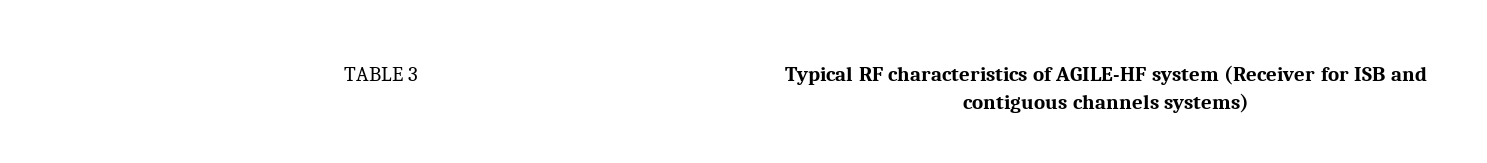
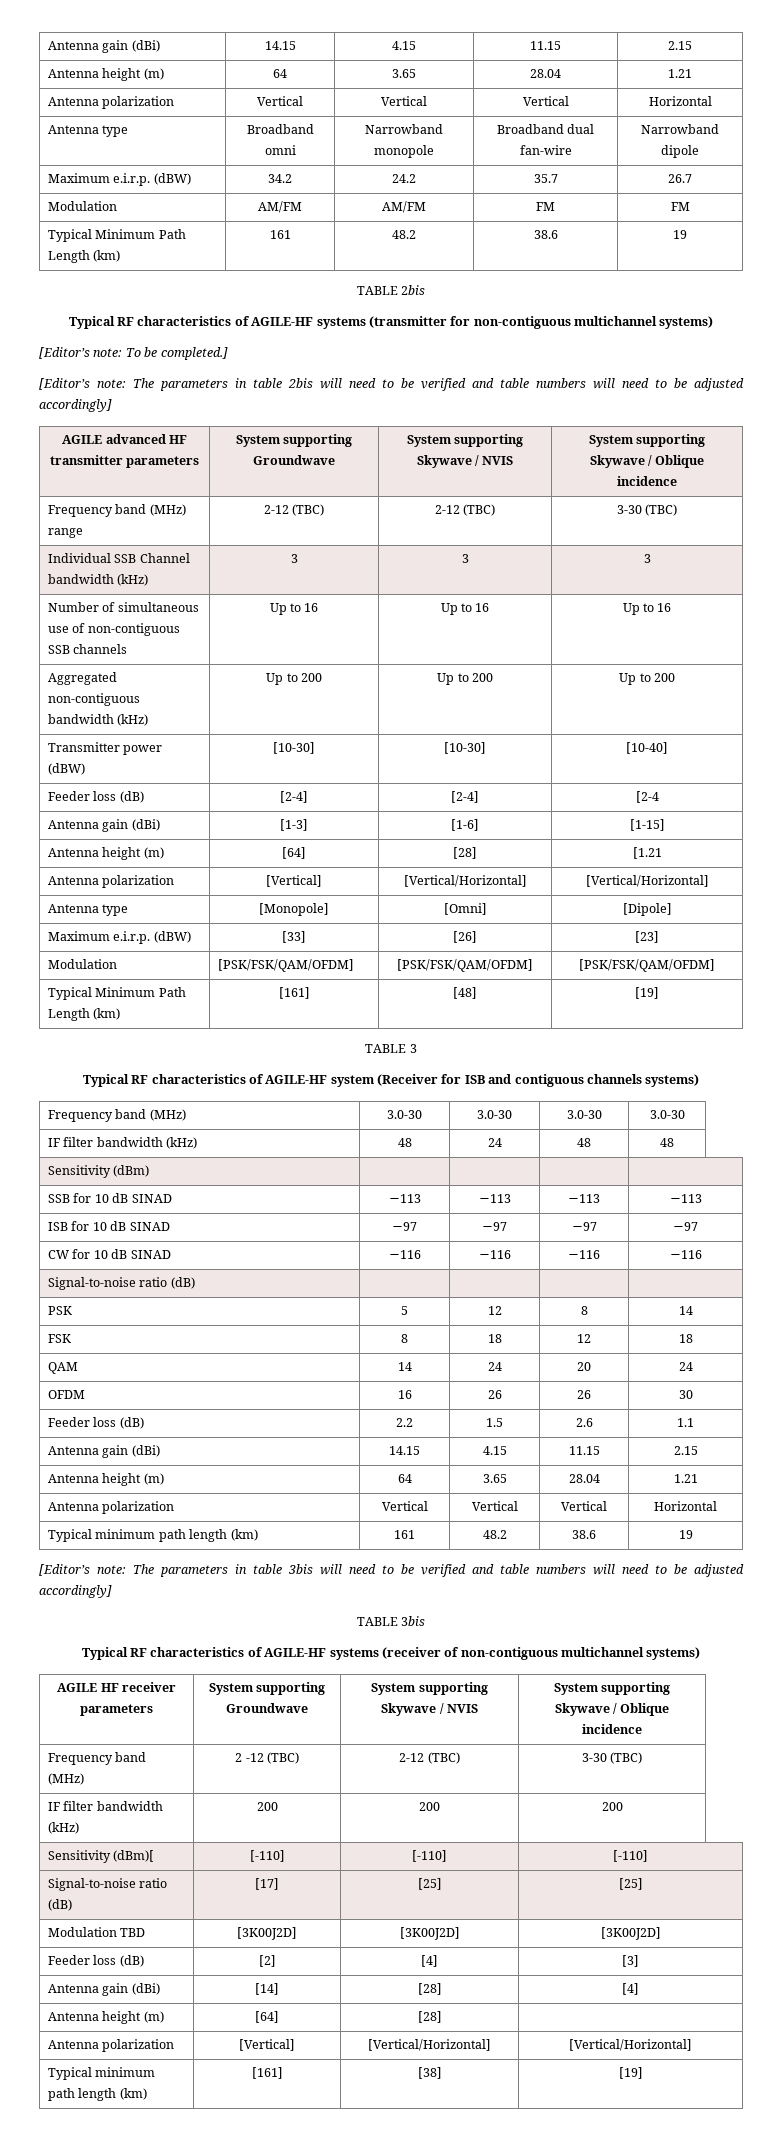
(343, 74) none -> [48,40,160,53] [264,41,296,50] [392,41,416,50] [530,41,561,50] [668,41,692,50] [48,68,164,81] [273,69,287,78] [392,69,416,78] [530,69,561,78] [668,69,692,78] [48,96,175,109] [257,96,303,106] [381,96,427,106] [522,96,569,106] [648,96,712,106] [48,125,129,137] [246,124,314,134] [264,145,296,155] [365,124,443,134] [374,145,434,158] [496,124,595,134] [519,145,572,155] [641,124,719,134] [661,145,699,158] [48,173,191,186] [268,174,292,183] [392,174,416,183] [533,174,558,183] [668,174,692,183] [48,201,118,211] [258,201,302,213] [382,201,426,213] [536,202,555,211] [670,202,690,211] [48,229,186,242] [48,250,121,263] [269,230,291,239] [392,230,416,239] [533,230,558,239] [673,230,687,239] [356,285,426,295] [68,316,714,329] [39,347,228,360] [39,378,744,391] [39,399,112,412] [62,434,187,444] [49,455,200,468] [235,434,353,447] [253,455,335,465] [406,434,524,447] [416,455,514,468] [588,434,706,447] [589,455,705,468] [617,476,677,486] [48,504,186,517] [48,528,84,538] [263,504,325,516] [434,504,496,516] [616,504,678,516] [48,553,190,563] [48,574,149,586] [290,554,298,563] [461,554,469,563] [643,554,651,563] [48,602,199,612] [48,623,180,636] [48,644,128,654] [269,603,319,615] [440,603,490,615] [622,603,672,615] [48,672,118,685] [48,693,141,706] [48,714,149,726] [266,673,322,685] [437,673,493,685] [619,673,675,685] [48,742,163,755] [48,763,86,775] [273,742,315,754] [444,742,486,754] [626,742,668,754] [48,791,144,803] [280,791,308,803] [451,791,479,803] [635,791,659,803] [48,819,160,832] [280,819,308,831] [451,819,479,831] [629,819,665,831] [48,847,164,860] [282,847,306,859] [453,847,477,859] [632,847,662,859] [48,875,175,888] [266,875,322,887] [403,875,527,887] [585,875,709,887] [48,904,129,916] [259,903,329,916] [443,903,487,915] [622,903,672,916] [48,931,191,944] [282,931,306,943] [453,931,477,943] [635,931,659,943] [48,959,118,969] [218,959,355,972] [397,959,533,972] [579,959,715,972] [48,987,186,1000] [48,1008,121,1021] [278,987,310,999] [453,987,477,999] [635,987,659,999] Antenna gain (dBi) | 14.15 | 4.15 | 11.15 | 2.15 // Antenna height (m) | 64 | 3.65 | 28.04 | 1.21 // Antenna polarization | Vertical | Vertical | Vertical | Horizontal // Antenna type | Broadband omni | Narrowband monopole | Broadband dual fan-wire | Narrowband dipole // Maximum e.i.r.p. (dBW) | 34.2 | 24.2 | 35.7 | 26.7 // Modulation | AM/FM | AM/FM | FM | FM // Typical Minimum Path Length (km) | 161 | 48.2 | 38.6 | 19 // TABLE 2bis // Typical RF characteristics of AGILE-HF systems (transmitter for non-contiguous multichannel systems) // [Editor’s note: To be completed.] // [Editor’s note: The parameters in table 2bis will need to be verified and table numbers will need to be adjusted accordingly] // AGILE advanced HF transmitter parameters | System supporting Groundwave | System supporting Skywave / NVIS | System supporting Skywave / Oblique incidence // Frequency band (MHz) range | 2-12 (TBC) | 2-12 (TBC) | 3-30 (TBC) // Individual SSB Channel bandwidth (kHz) | 3 | 3 | 3 // Number of simultaneous use of non-contiguous SSB channels | Up to 16 | Up to 16 | Up to 16 // Aggregated non-contiguous bandwidth (kHz) | Up to 200 | Up to 200 | Up to 200 // Transmitter power (dBW) | [10-30] | [10-30] | [10-40] // Feeder loss (dB) | [2-4] | [2-4] | [2-4 // Antenna gain (dBi) | [1-3] | [1-6] | [1-15] // Antenna height (m) | [64] | [28] | [1.21 // Antenna polarization | [Vertical] | [Vertical/Horizontal] | [Vertical/Horizontal] // Antenna type | [Monopole] | [Omni] | [Dipole] // Maximum e.i.r.p. (dBW) | [33] | [26] | [23] // Modulation | [PSK/FSK/QAM/OFDM] | [PSK/FSK/QAM/OFDM] | [PSK/FSK/QAM/OFDM] // Typical Minimum Path Length (km) | [161] | [48] | [19] //
(1250, 103) none -> [48,1109,186,1122] [387,1110,422,1119] [477,1110,512,1119] [566,1110,602,1119] [649,1110,685,1119] [48,1137,198,1149] [397,1138,412,1147] [487,1138,502,1147] [577,1138,591,1147] [660,1138,674,1147] [48,1165,150,1178] [48,1193,172,1203] [388,1194,421,1203] [478,1194,511,1203] [568,1194,600,1203] [669,1194,702,1203] [48,1221,170,1231] [392,1222,417,1231] [482,1222,507,1231] [571,1222,597,1231] [673,1222,698,1231] [48,1249,171,1259] [388,1250,421,1259] [478,1250,511,1259] [568,1250,600,1259] [669,1250,702,1259] [48,1277,195,1290] [48,1306,73,1315] [401,1306,408,1315] [487,1306,502,1315] [580,1306,588,1315] [678,1306,693,1315] [48,1334,72,1343] [401,1334,408,1343] [487,1334,502,1343] [577,1334,591,1343] [678,1334,693,1343] [48,1362,79,1374] [397,1362,412,1371] [487,1362,502,1371] [577,1362,591,1371] [678,1362,693,1371] [48,1390,86,1399] [397,1390,412,1399] [487,1390,502,1399] [577,1390,591,1399] [678,1390,693,1399] [48,1417,144,1429] [396,1418,413,1427] [486,1418,503,1427] [575,1418,593,1427] [677,1418,694,1427] [48,1445,160,1458] [389,1446,420,1455] [482,1446,507,1455] [568,1446,600,1455] [673,1446,698,1455] [48,1473,164,1486] [397,1474,412,1483] [482,1474,507,1483] [568,1474,600,1483] [673,1474,698,1483] [48,1501,175,1514] [381,1501,428,1511] [471,1501,518,1511] [561,1501,607,1511] [654,1501,717,1511] [48,1529,258,1542] [394,1530,415,1539] [482,1530,507,1539] [572,1530,596,1539] [678,1530,693,1539] [39,1564,744,1577] [39,1585,112,1598] [356,1616,426,1626] [81,1647,701,1660] [57,1682,176,1692] [80,1704,153,1716] [208,1682,326,1695] [226,1703,308,1713] [371,1682,488,1695] [381,1703,478,1716] [553,1682,671,1695] [554,1703,670,1716] [582,1724,642,1734] [48,1752,147,1765] [48,1773,85,1785] [235,1752,299,1764] [399,1752,460,1764] [581,1752,643,1764] [48,1801,163,1811] [48,1822,80,1834] [256,1802,278,1811] [419,1802,440,1811] [601,1802,623,1811] [48,1850,155,1863] [249,1850,285,1862] [412,1850,447,1862] [613,1850,648,1862] [48,1878,168,1891] [48,1899,73,1911] [255,1878,279,1890] [417,1878,442,1890] [618,1878,643,1890] [48,1927,146,1937] [237,1927,297,1940] [399,1927,460,1940] [600,1927,661,1940] [48,1955,144,1967] [258,1955,276,1967] [421,1955,438,1967] [622,1955,639,1967] [48,1983,160,1996] [255,1983,279,1995] [417,1983,442,1995] [622,1983,639,1995] [48,2011,164,2024] [255,2011,279,2023] [417,2011,442,2023] [48,2039,175,2052] [239,2039,295,2051] [368,2039,491,2051] [569,2039,692,2051] [48,2067,156,2080] [48,2088,147,2101] [251,2067,283,2079] [417,2067,442,2079] [618,2067,643,2079] // Frequency band (MHz) | 3.0-30 | 3.0-30 | 3.0-30 | 3.0-30 // IF filter bandwidth (kHz) | 48 | 24 | 48 | 48 // Sensitivity (dBm) | | | | // SSB for 10 dB SINAD | −113 | −113 | −113 | −113 // ISB for 10 dB SINAD | −97 | −97 | −97 | −97 // CW for 10 dB SINAD | −116 | −116 | −116 | −116 // Signal-to-noise ratio (dB) | | | | // PSK | 5 | 12 | 8 | 14 // FSK | 8 | 18 | 12 | 18 // QAM | 14 | 24 | 20 | 24 // OFDM | 16 | 26 | 26 | 30 // Feeder loss (dB) | 2.2 | 1.5 | 2.6 | 1.1 // Antenna gain (dBi) | 14.15 | 4.15 | 11.15 | 2.15 // Antenna height (m) | 64 | 3.65 | 28.04 | 1.21 // Antenna polarization | Vertical | Vertical | Vertical | Horizontal // Typical minimum path length (km) | 161 | 48.2 | 38.6 | 19 // [Editor’s note: The parameters in table 3bis will need to be verified and table numbers will need to be adjusted accordingly] // TABLE 3bis // Typical RF characteristics of AGILE-HF systems (receiver of non-contiguous multichannel systems) // AGILE HF receiver parameters | System supporting Groundwave | System supporting Skywave / NVIS | System supporting Skywave / Oblique incidence // Frequency band (MHz) | 2 -12 (TBC) | 2-12 (TBC) | 3-30 (TBC) // IF filter bandwidth (kHz) | 200 | 200 | 200 // Sensitivity (dBm)[ | [-110] | [-110] | [-110] // Signal-to-noise ratio (dB) | [17] | [25] | [25] // Modulation TBD | [3K00J2D] | [3K00J2D] | [3K00J2D] // Feeder loss (dB) | [2] | [4] | [3] // Antenna gain (dBi) | [14] | [28] | [4] // Antenna height (m) | [64] | [28] | // Antenna polarization | [Vertical] | [Vertical/Horizontal] | [Vertical/Horizontal] // Typical minimum path length (km) | [161] | [38] | [19]

